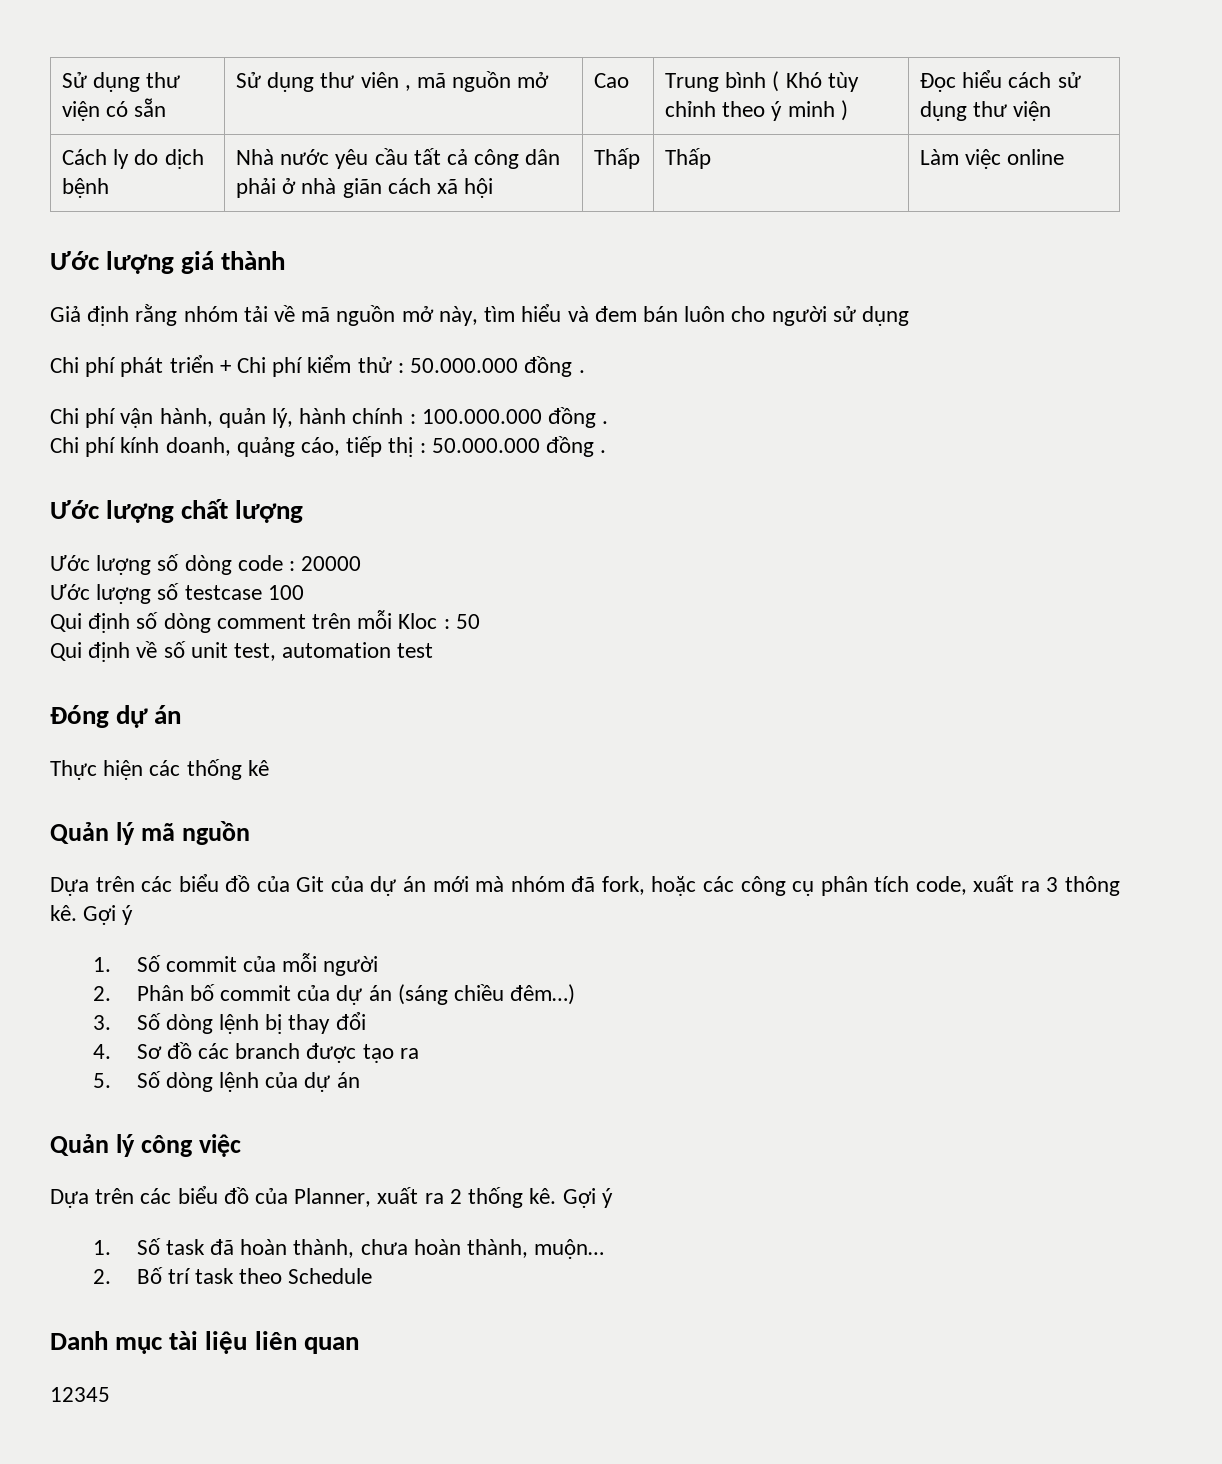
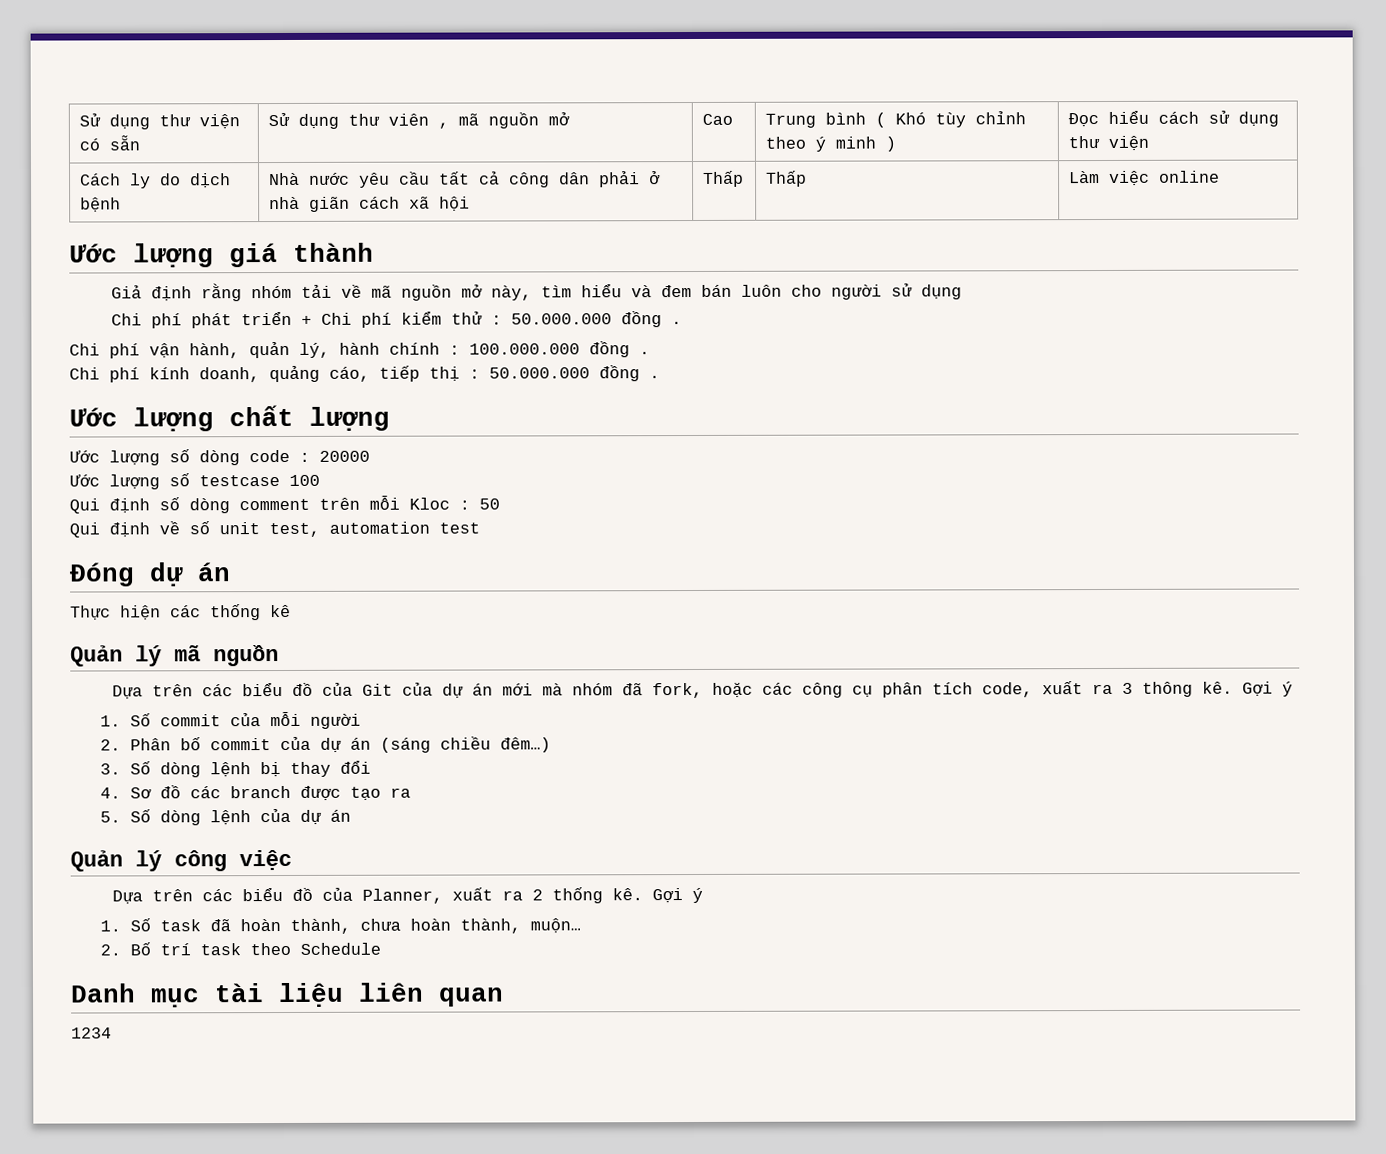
[50,1387,110,1402] 12345 -> [71,1027,112,1039] 1234

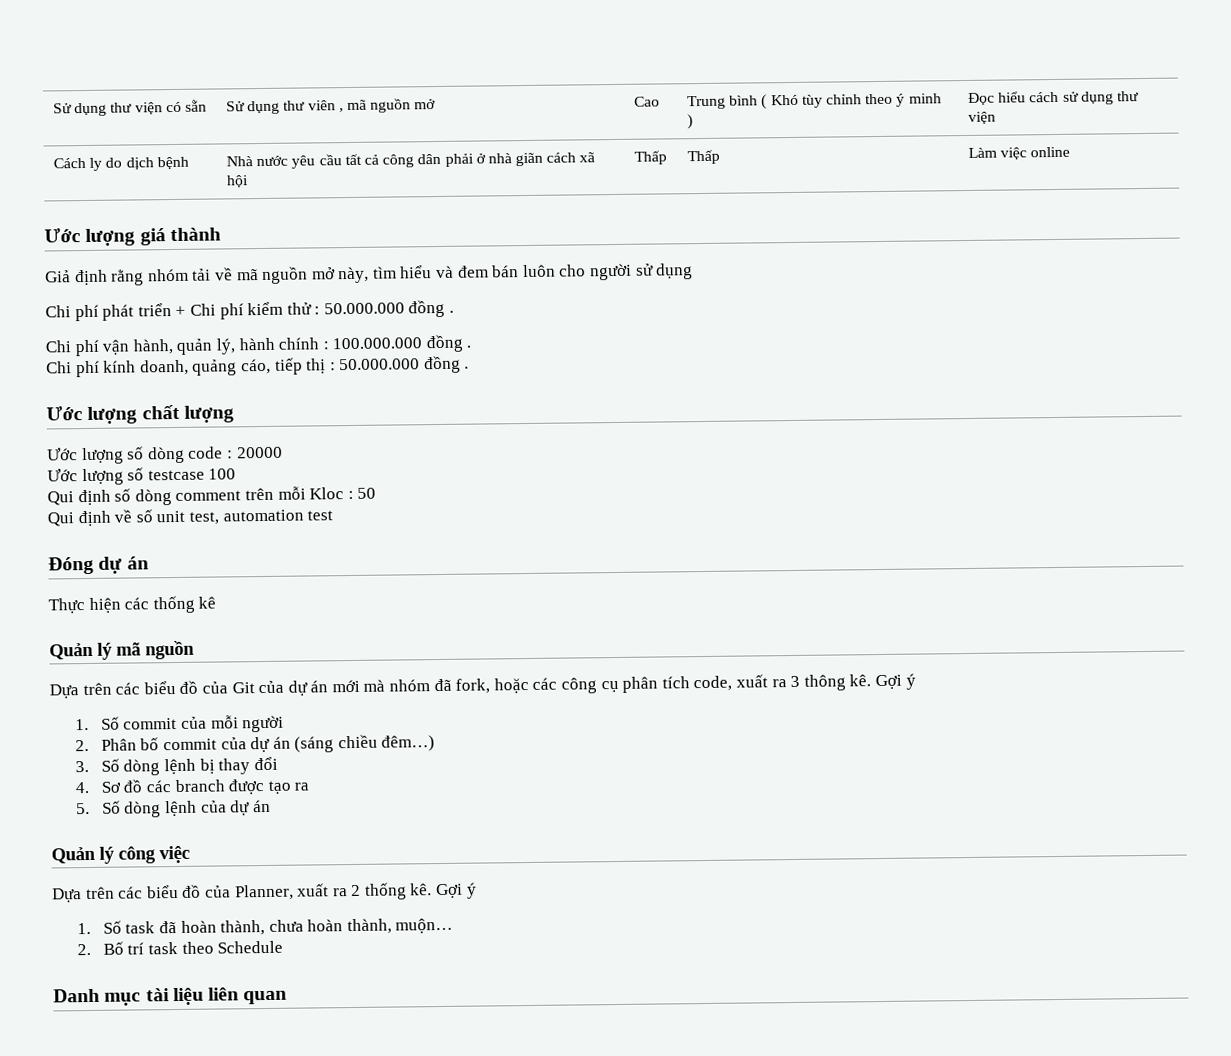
[71,1027,112,1039] // 1234 -> (288, 997) none

